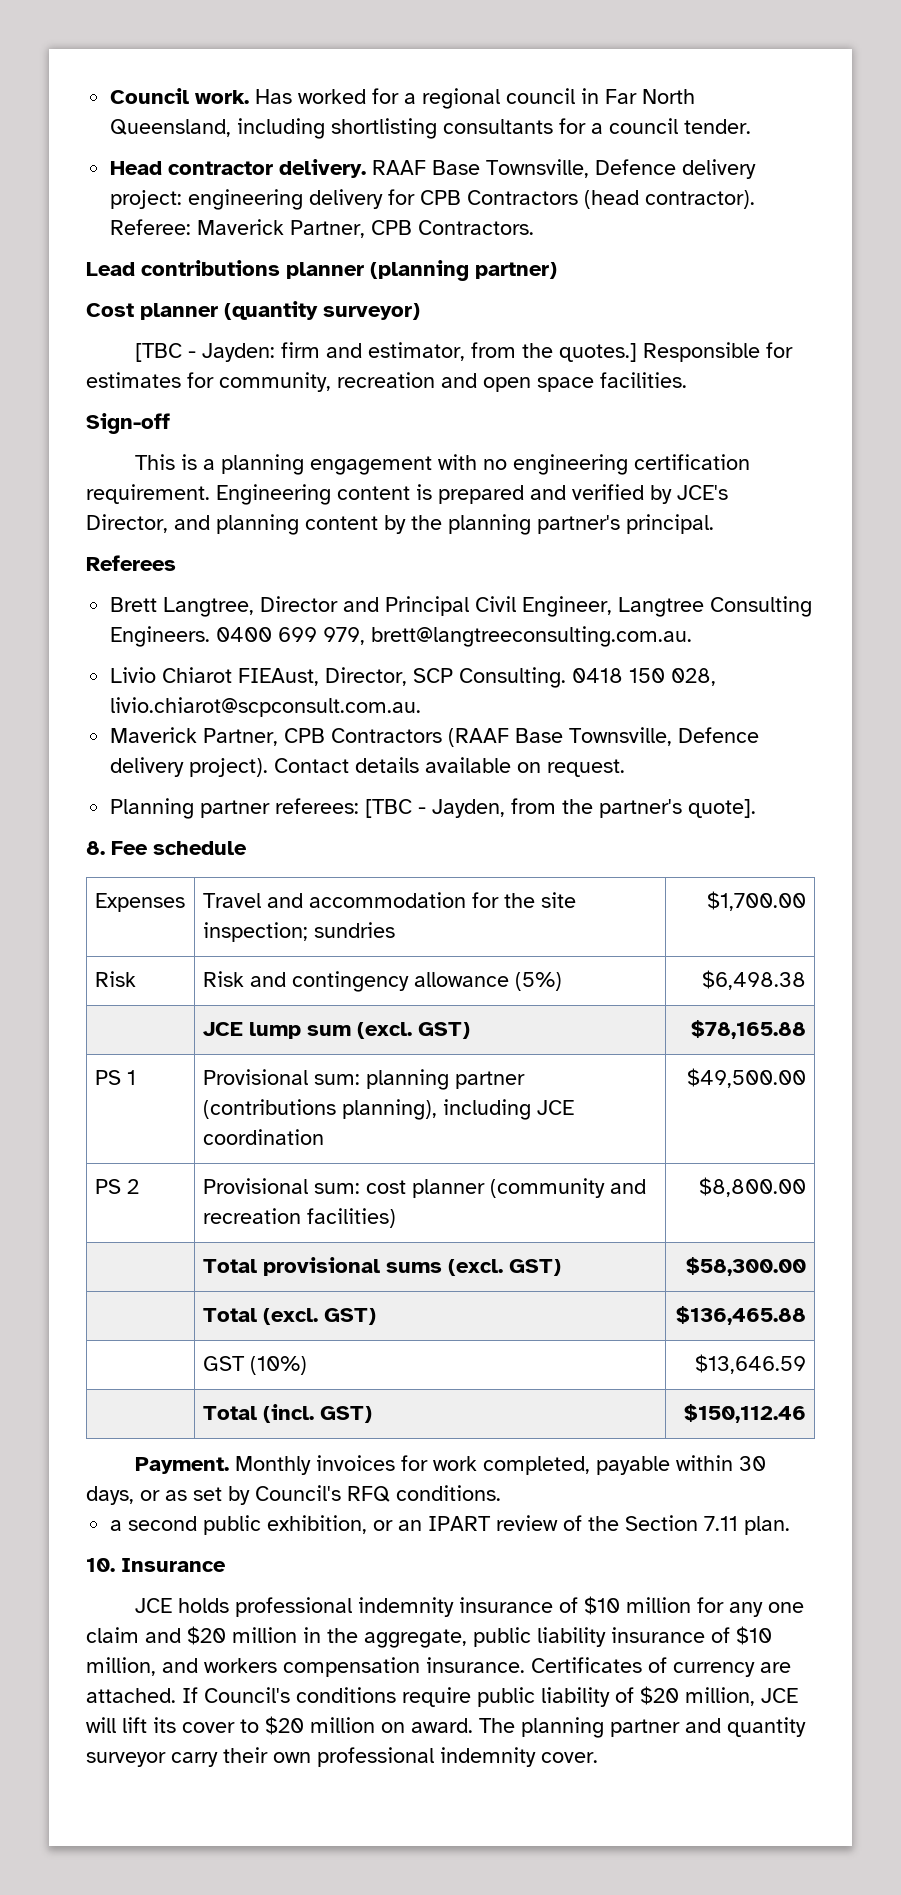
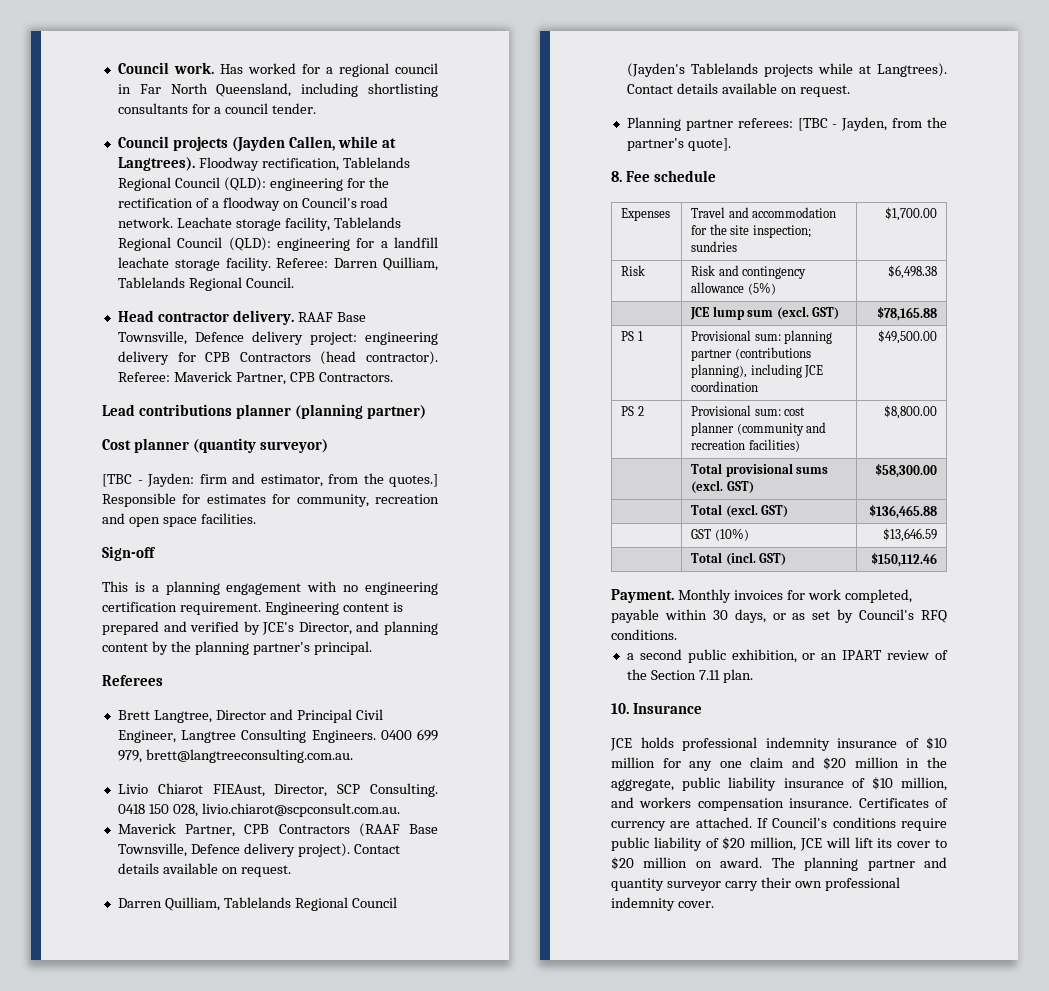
(752, 126) none -> [117,136,396,152] [117,157,410,171] [117,177,389,191] [117,197,389,211] [117,217,401,231] [117,237,438,251] [117,257,438,271] [117,277,294,291] // Council projects (Jayden Callen, while at Langtrees). Floodway rectification, Tablelands Regional Council (QLD): engineering for the rectification of a floodway on Council's road network. Leachate storage facility, Tablelands Regional Council (QLD): engineering for a landfill leachate storage facility. Referee: Darren Quilliam, Tablelands Regional Council.
(626, 768) none -> [117,897,397,911] [626,63,947,77] [626,83,850,97] // Darren Quilliam, Tablelands Regional Council (Jayden's Tablelands projects while at Langtrees). Contact details available on request.

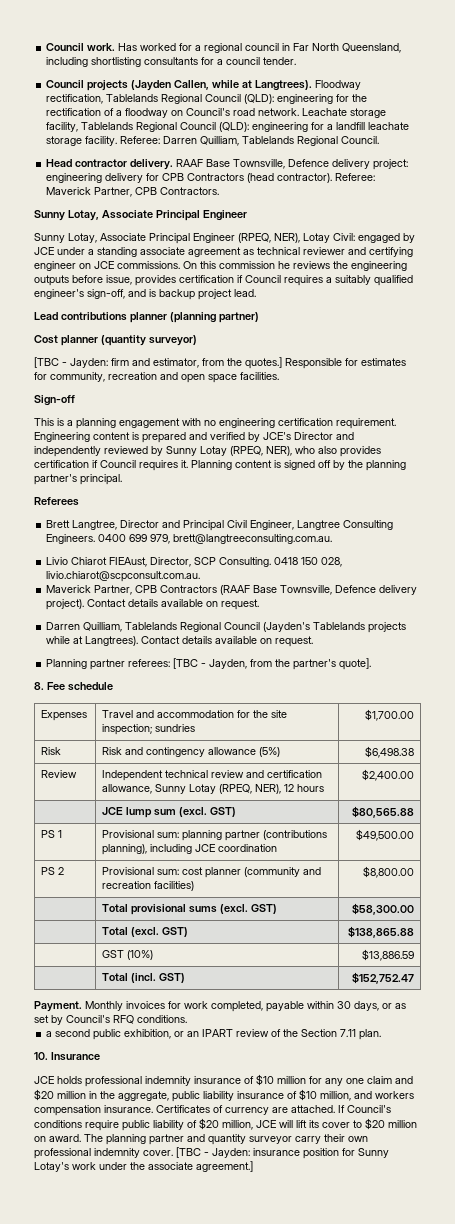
(393, 377) none -> [34,210,247,221] [34,233,415,244] [34,247,413,257] [34,261,407,271] [34,275,413,286] [34,289,256,300] // Sunny Lotay, Associate Principal Engineer // Sunny Lotay, Associate Principal Engineer (RPEQ, NER), Lotay Civil: engaged by JCE under a standing associate agreement as technical reviewer and certifying engineer on JCE commissions. On this commission he reviews the engineering outputs before issue, provides certification if Council requires a suitably qualified engineer's sign-off, and is backup project lead.
[298,621,439,635] [102,643,148,652] Director, and planning content -> [294,432,354,440] [34,446,381,457] [34,460,331,471] Director and independently reviewed by Sunny Lotay (RPEQ, NER), who also provides certification if Council requires it. Planning content is signed off
(937, 272) none -> [41,770,78,778] [102,770,323,781] [102,784,325,794] [361,769,414,781] // Review | Independent technical review and certification allowance, Sunny Lotay (RPEQ, NER), 12 hours | $2,400.00
[876,306,937,321] $78,165.88 -> [351,806,414,818] $80,565.88
[868,504,937,519] $136,465.88 -> [347,926,414,938] $138,865.88
[882,528,937,542] $13,646.59 -> [361,949,414,961] $13,886.59
[870,552,937,567] $150,112.46 -> [351,972,414,984] $152,752.47
(714, 904) none -> [176,1147,389,1159] [34,1161,253,1172] [TBC - Jayden: insurance position for Sunny Lotay's work under the associate agreement.]

